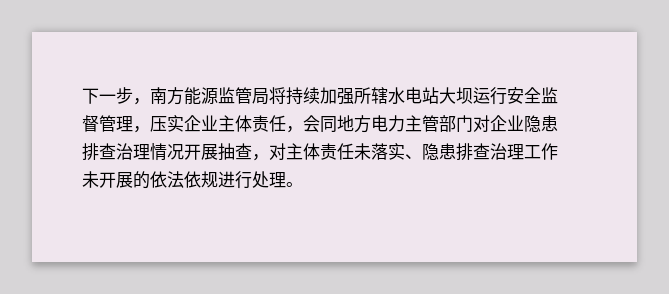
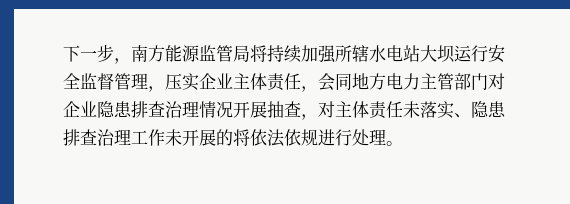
(150, 180) none -> [233,129,250,146] 将

